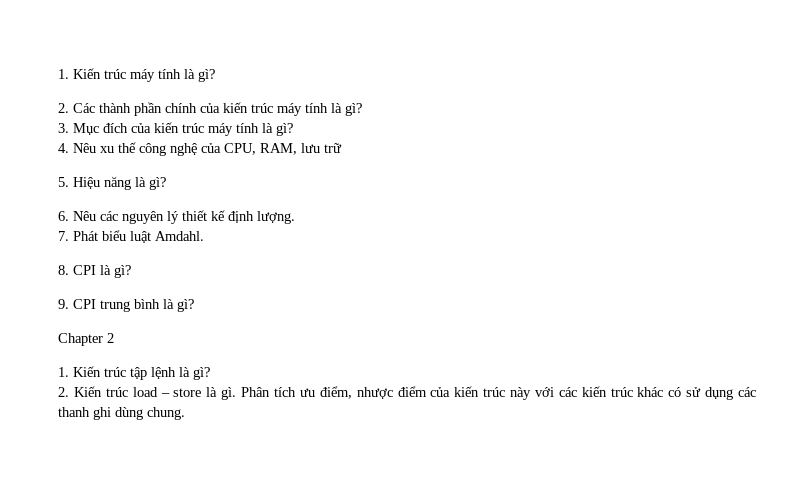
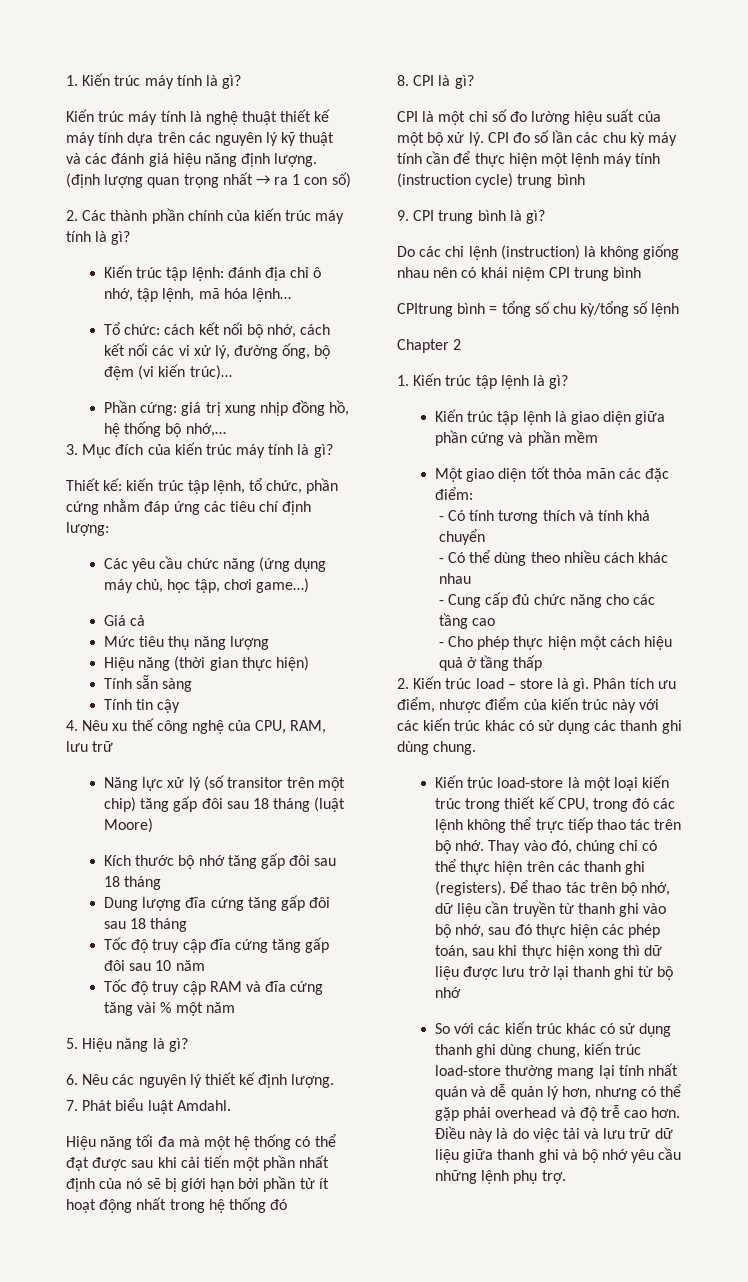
(215, 75) none -> [66,109,331,125] [66,132,335,146] [66,153,318,167] [66,172,351,188] // Kiến trúc máy tính là nghệ thuật thiết kế máy tính dựa trên các nguyên lý kỹ thuật và các đánh giá hiệu năng định lượng. (định lượng quan trọng nhất → ra 1 con số)
(362, 109) none -> [103,265,322,281] [103,288,291,302] [103,322,331,338] [103,343,331,359] [103,364,232,380] [103,400,350,416] [103,421,226,437] // Kiến trúc tập lệnh: đánh địa chỉ ô nhớ, tập lệnh, mã hóa lệnh… // Tổ chức: cách kết nối bộ nhớ, cách kết nối các vi xử lý, đường ống, bộ đệm (vi kiến trúc)… // Phần cứng: giá trị xung nhịp đồng hồ, hệ thống bộ nhớ,…
(293, 129) none -> [66,478,339,494] [66,499,312,515] [66,522,109,536] [103,556,327,572] [103,578,309,593] [103,615,146,626] [103,636,269,650] [103,656,309,671] [103,675,193,692] [103,699,181,713] // Thiết kế: kiến trúc tập lệnh, tổ chức, phần cứng nhằm đáp ứng các tiêu chí định lượng: // Các yêu cầu chức năng (ứng dụng máy chủ, học tập, chơi game…) // Giá cả // Mức tiêu thụ năng lượng // Hiệu năng (thời gian thực hiện) // Tính sẵn sàng // Tính tin cậy
(342, 148) none -> [103,775,346,791] [103,796,346,812] [103,818,153,833] [103,853,337,869] [103,876,162,890] [103,895,331,911] [103,918,188,932] [103,937,330,953] [103,960,205,971] [103,979,324,995] [103,1002,235,1016] // Năng lực xử lý (số transitor trên một chip) tăng gấp đôi sau 18 tháng (luật Moore) // Kích thước bộ nhớ tăng gấp đôi sau 18 tháng // Dung lượng đĩa cứng tăng gấp đôi sau 18 tháng // Tốc độ truy cập đĩa cứng tăng gấp đôi sau 10 năm // Tốc độ truy cập RAM và đĩa cứng tăng vài % một năm
[58,265,131,278] 8. CPI là gì? -> [66,1134,336,1150] [66,1155,330,1171] [66,1176,329,1192] [66,1197,288,1213] [397,75,474,89] [397,109,661,125] [397,130,678,146] [397,151,661,167] [397,173,585,188] Hiệu năng tối đa mà một hệ thống có thể đạt được sau khi cải tiến một phần nhất định của nó sẽ bị giới hạn bởi phần tử ít hoạt động nhất trong hệ thống đó // 8. CPI là gì? // CPI là một chỉ số đo lường hiệu suất của một bộ xử lý. CPI đo số lần các chu kỳ máy tính cần để thực hiện một lệnh máy tính (instruction cycle) trung bình
(194, 305) none -> [397,244,680,260] [397,267,642,281] [397,301,680,317] // Do các chỉ lệnh (instruction) là không giống nhau nên có khái niệm CPI trung bình // CPItrung bình = tổng số chu kỳ/tổng số lệnh
(210, 373) none -> [434,409,666,425] [434,430,598,446] [434,466,670,482] [434,487,473,500] [438,510,651,524] [438,529,485,545] [438,550,669,566] [438,573,471,584] [438,592,656,608] [438,613,495,629] [438,636,673,650] [438,655,543,671] // Kiến trúc tập lệnh là giao diện giữa phần cứng và phần mềm // Một giao diện tốt thỏa mãn các đặc điểm: // - Có tính tương thích và tính khả chuyển // - Có thể dùng theo nhiều cách khác nhau // - Cung cấp đủ chức năng cho các tầng cao // - Cho phép thực hiện một cách hiệu quả ở tầng thấp
(185, 413) none -> [434,775,670,791] [434,796,676,812] [434,817,682,833] [434,840,658,854] [434,859,646,875] [434,880,671,896] [434,901,667,917] [434,924,661,938] [434,945,663,959] [434,966,674,980] [434,987,461,998] [434,1021,672,1037] [434,1042,641,1058] [434,1063,678,1079] [434,1084,682,1100] [434,1105,681,1121] [434,1126,673,1142] [434,1147,682,1163] [434,1170,566,1184] // Kiến trúc load-store là một loại kiến trúc trong thiết kế CPU, trong đó các lệnh không thể trực tiếp thao tác trên bộ nhớ. Thay vào đó, chúng chỉ có thể thực hiện trên các thanh ghi (registers). Để thao tác trên bộ nhớ, dữ liệu cần truyền từ thanh ghi vào bộ nhớ, sau đó thực hiện các phép toán, sau khi thực hiện xong thì dữ liệu được lưu trở lại thanh ghi từ bộ nhớ // So với các kiến trúc khác có sử dụng thanh ghi dùng chung, kiến trúc load-store thường mang lại tính nhất quán và dễ quản lý hơn, nhưng có thể gặp phải overhead và độ trễ cao hơn. Điều này là do việc tải và lưu trữ dữ liệu giữa thanh ghi và bộ nhớ yêu cầu những lệnh phụ trợ.

